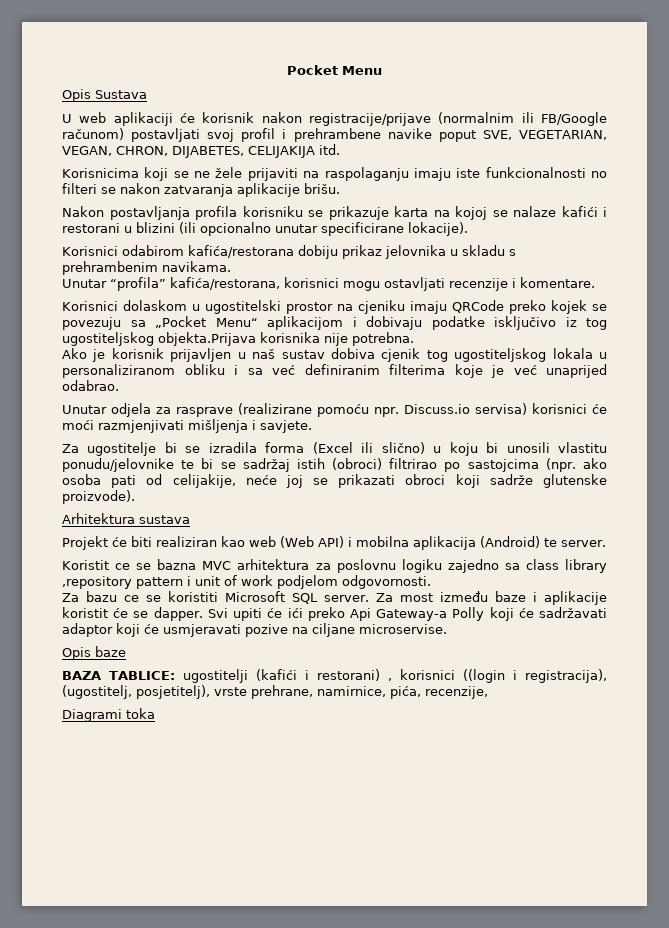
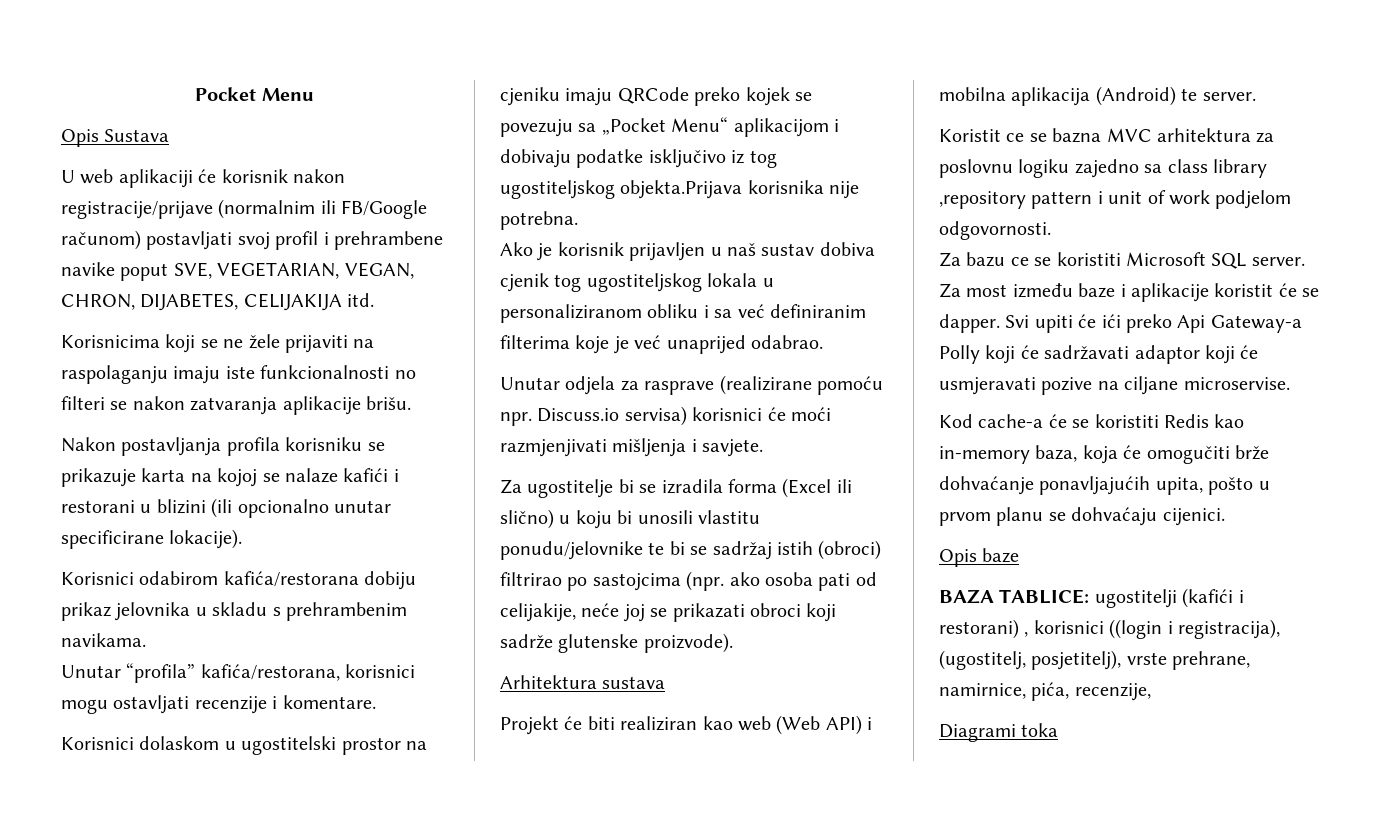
(447, 629) none -> [939,414,1245,428] [939,445,1269,464] [939,476,1270,495] [939,507,1225,526] // Kod cache-a će se koristiti Redis kao in-memory baza, koja će omogučiti brže dohvaćanje ponavljajućih upita, pošto u prvom planu se dohvaćaju cijenici.

